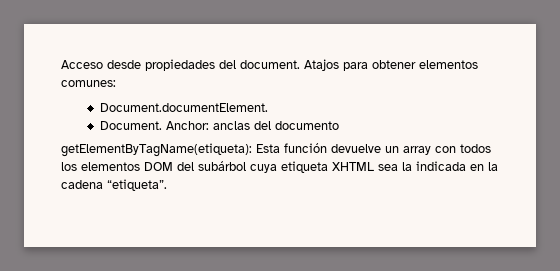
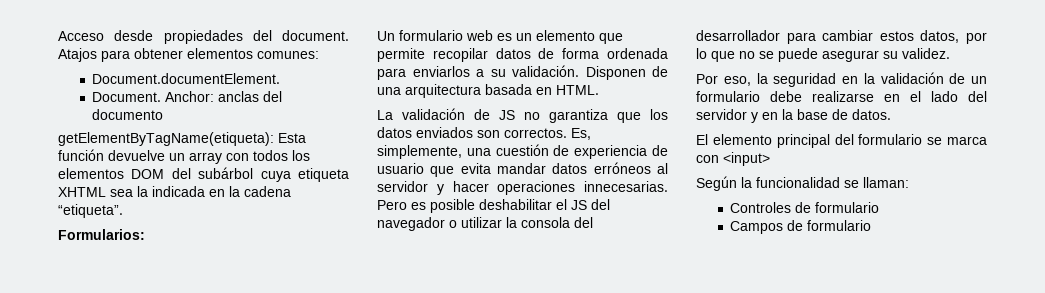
(167, 185) none -> [58,229,145,240] [377,30,623,44] [377,48,668,62] [377,65,668,80] [377,84,599,98] [377,108,668,123] [377,127,591,140] [377,144,668,159] [377,162,668,177] [377,181,668,195] [377,199,610,213] [377,217,593,231] [696,30,987,44] [696,48,950,62] [696,72,987,87] [696,91,987,102] [696,109,891,123] [696,134,987,148] [696,152,770,166] [696,176,909,191] [730,202,880,213] [730,220,872,234] // Formularios: // Un formulario web es un elemento que permite recopilar datos de forma ordenada para enviarlos a su validación. Disponen de una arquitectura basada en HTML. // La validación de JS no garantiza que los datos enviados son correctos. Es, simplemente, una cuestión de experiencia de usuario que evita mandar datos erróneos al servidor y hacer operaciones innecesarias. Pero es posible deshabilitar el JS del navegador o utilizar la consola del desarrollador para cambiar estos datos, por lo que no se puede asegurar su validez. // Por eso, la seguridad en la validación de un formulario debe realizarse en el lado del servidor y en la base de datos. // El elemento principal del formulario se marca con <input> // Según la funcionalidad se llaman: // Controles de formulario // Campos de formulario

